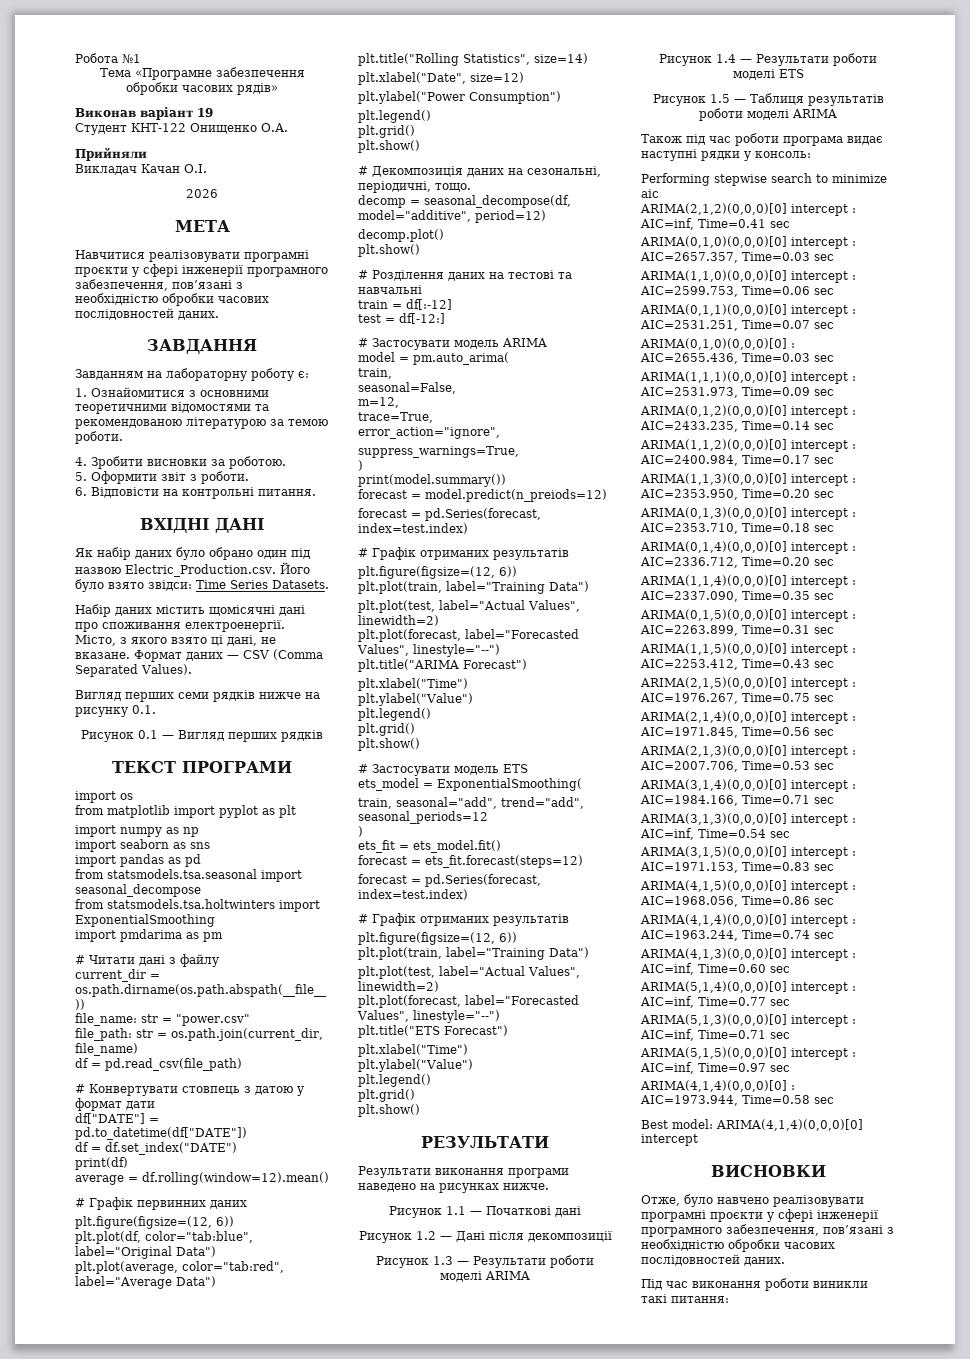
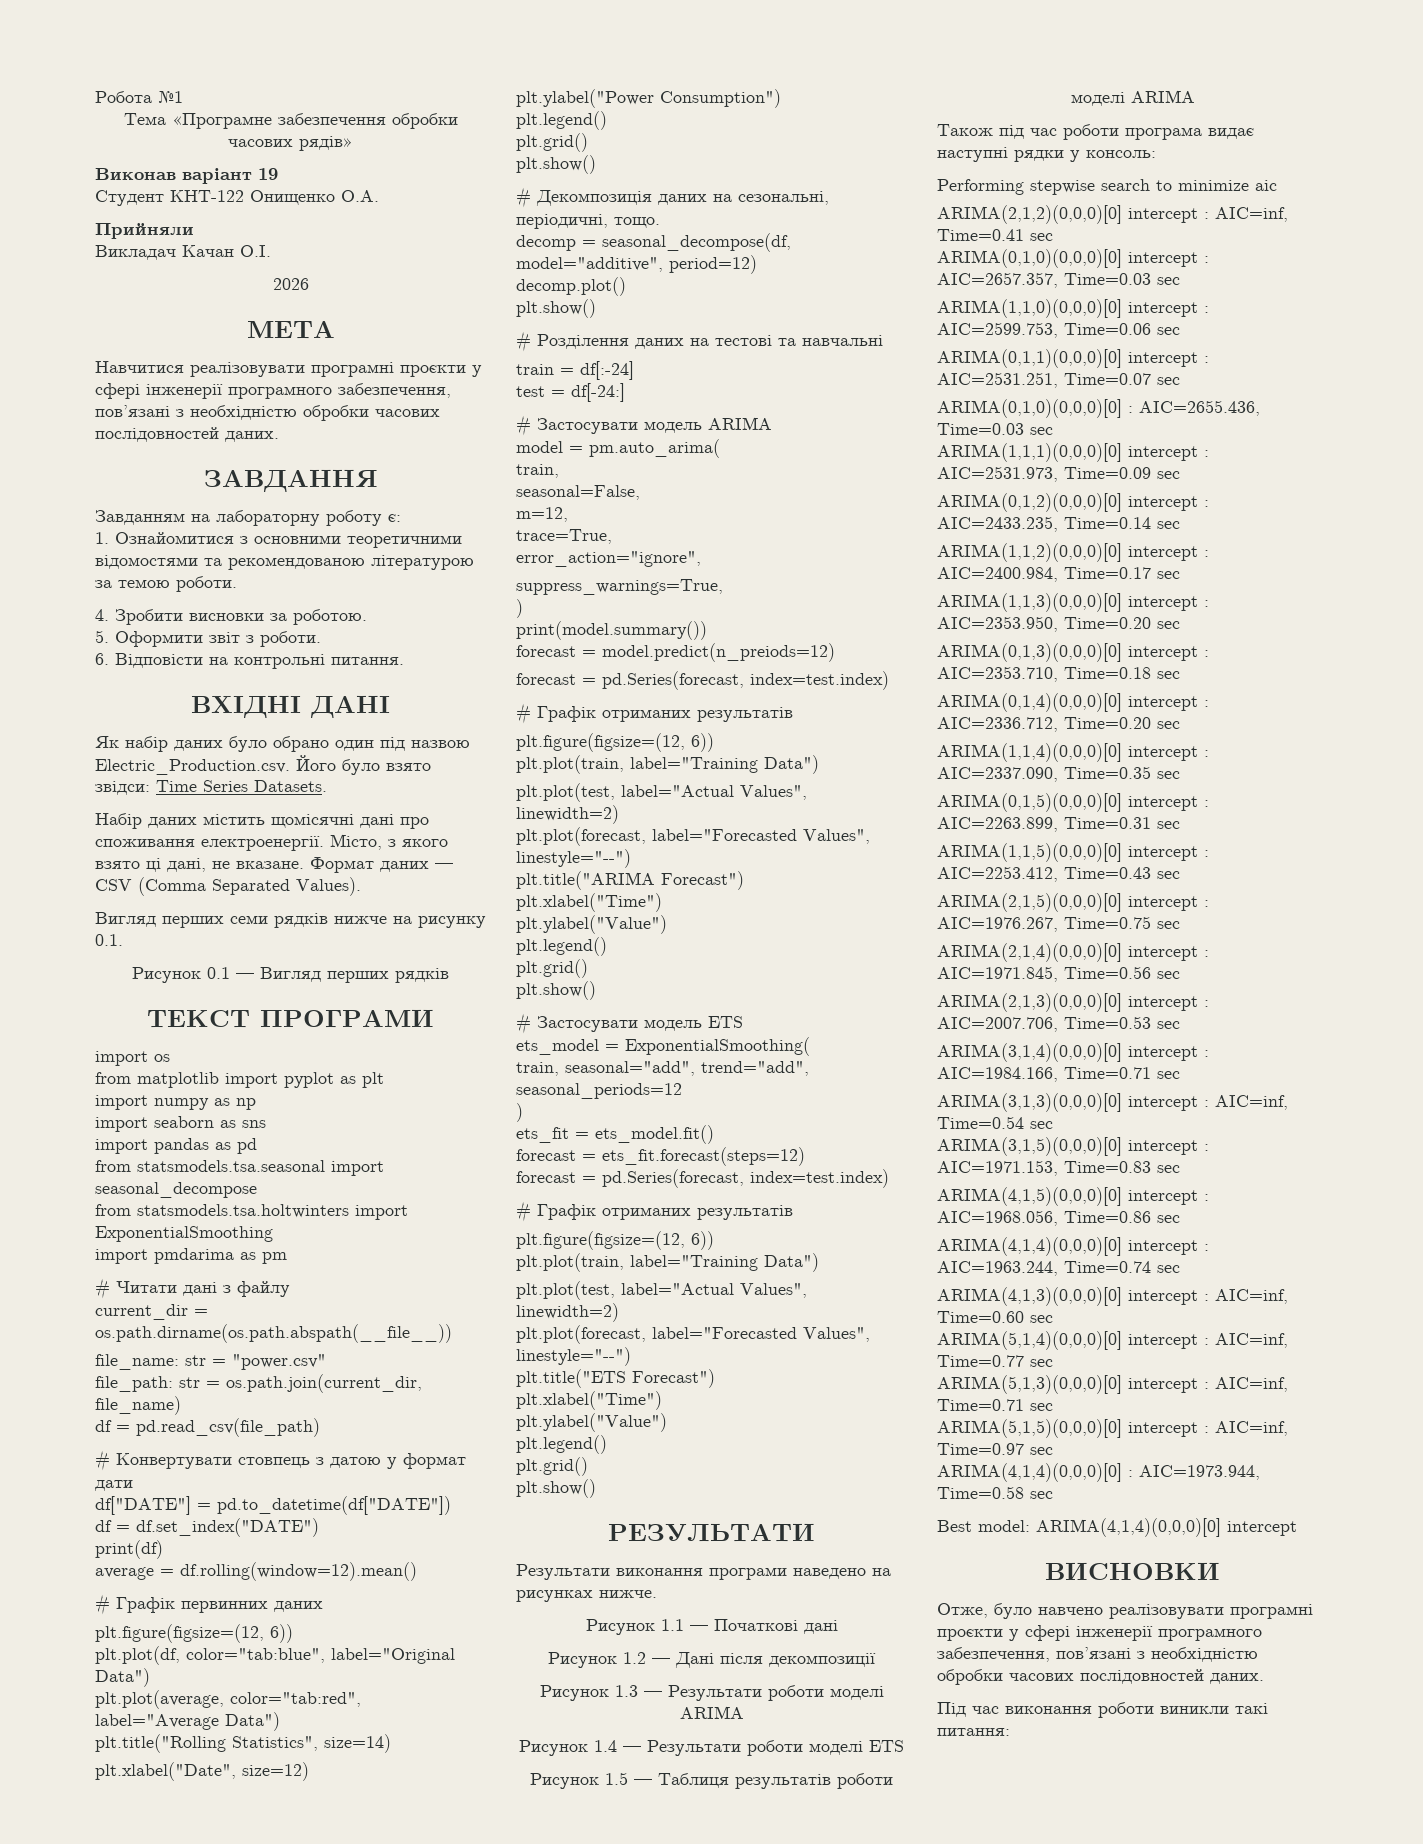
[406,299,452,310] df[:-12] -> [580,361,634,380] df[:-24]
[399,313,445,324] df[-12:] -> [571,383,625,402] df[-24:]

